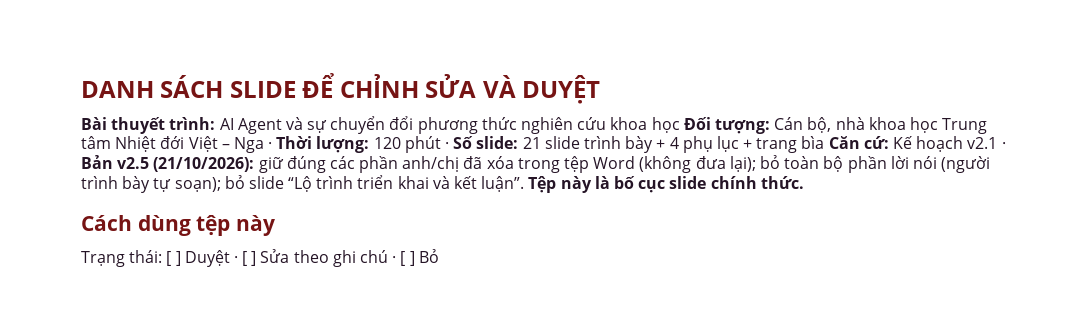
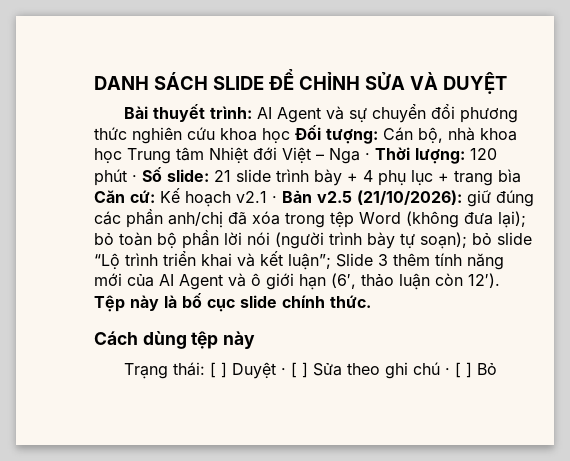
[481,176,525,192] luận”. -> [288,253,504,270] [94,273,500,290] luận”; Slide 3 thêm tính năng mới của AI Agent và ô giới hạn (6′, thảo luận còn 12′).

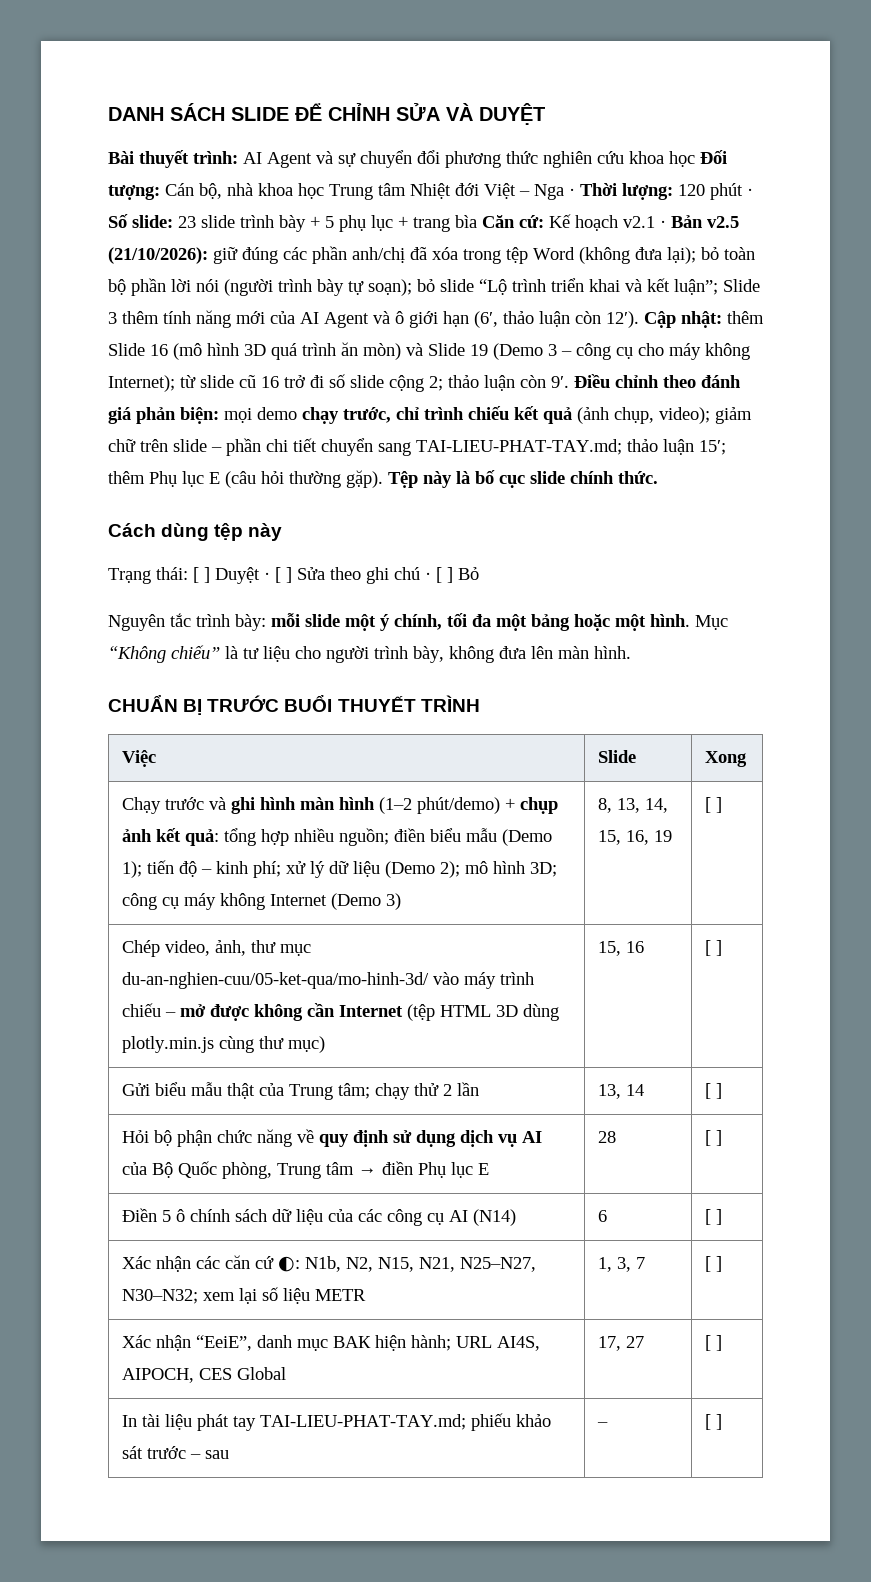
[214,170,231,182] 21 -> [178,216,196,228] 23
[363,170,373,182] 4 -> [325,216,334,228] 5
(500, 280) none -> [644,311,764,328] [108,342,750,360] [108,374,741,392] [108,406,752,424] [108,438,726,456] [108,470,383,488] Cập nhật: thêm Slide 16 (mô hình 3D quá trình ăn mòn) và Slide 19 (Demo 3 – công cụ cho máy không Internet); từ slide cũ 16 trở đi số slide cộng 2; thảo luận còn 9′. Điều chỉnh theo đánh giá phản biện: mọi demo chạy trước, chỉ trình chiếu kết quả (ảnh chụp, video); giảm chữ trên slide – phần chi tiết chuyển sang TAI-LIEU-PHAT-TAY.md; thảo luận 15′; thêm Phụ lục E (câu hỏi thường gặp).
(498, 369) none -> [108,612,728,631] [108,645,631,663] [108,695,480,715] [122,750,157,767] [598,750,637,763] [705,751,748,767] [122,797,559,814] [122,828,553,846] [122,860,558,878] [122,893,402,910] [598,798,669,813] [598,830,673,845] [705,797,723,813] [122,940,312,957] [122,972,535,989] [122,1003,560,1021] [122,1036,326,1053] [598,941,645,956] [705,940,723,956] [122,1082,480,1100] [598,1084,645,1099] [705,1083,723,1099] [122,1129,543,1147] [122,1161,490,1179] [598,1131,617,1143] [705,1130,723,1146] [122,1208,517,1226] [598,1210,608,1222] [705,1209,723,1225] [122,1255,537,1272] [122,1287,367,1304] [598,1257,646,1272] [705,1256,723,1272] [122,1335,541,1351] [122,1367,287,1383] [598,1336,645,1351] [705,1335,723,1351] [122,1413,552,1431] [122,1446,230,1459] [597,1422,609,1427] [705,1414,723,1430] // Nguyên tắc trình bày: mỗi slide một ý chính, tối đa một bảng hoặc một hình. Mục “Không chiếu” là tư liệu cho người trình bày, không đưa lên màn hình. // CHUẨN BỊ TRƯỚC BUỔI THUYẾT TRÌNH // Việc | Slide | Xong // Chạy trước và ghi hình màn hình (1–2 phút/demo) + chụp ảnh kết quả: tổng hợp nhiều nguồn; điền biểu mẫu (Demo 1); tiến độ – kinh phí; xử lý dữ liệu (Demo 2); mô hình 3D; công cụ máy không Internet (Demo 3) | 8, 13, 14, 15, 16, 19 | [ ] // Chép video, ảnh, thư mục du-an-nghien-cuu/05-ket-qua/mo-hinh-3d/ vào máy trình chiếu – mở được không cần Internet (tệp HTML 3D dùng plotly.min.js cùng thư mục) | 15, 16 | [ ] // Gửi biểu mẫu thật của Trung tâm; chạy thử 2 lần | 13, 14 | [ ] // Hỏi bộ phận chức năng về quy định sử dụng dịch vụ AI của Bộ Quốc phòng, Trung tâm → điền Phụ lục E | 28 | [ ] // Điền 5 ô chính sách dữ liệu của các công cụ AI (N14) | 6 | [ ] // Xác nhận các căn cứ ◐: N1b, N2, N15, N21, N25–N27, N30–N32; xem lại số liệu METR | 1, 3, 7 | [ ] // Xác nhận “EeiE”, danh mục ВАК hiện hành; URL AI4S, AIPOCH, CES Global | 17, 27 | [ ] // In tài liệu phát tay TAI-LIEU-PHAT-TAY.md; phiếu khảo sát trước – sau | – | [ ]

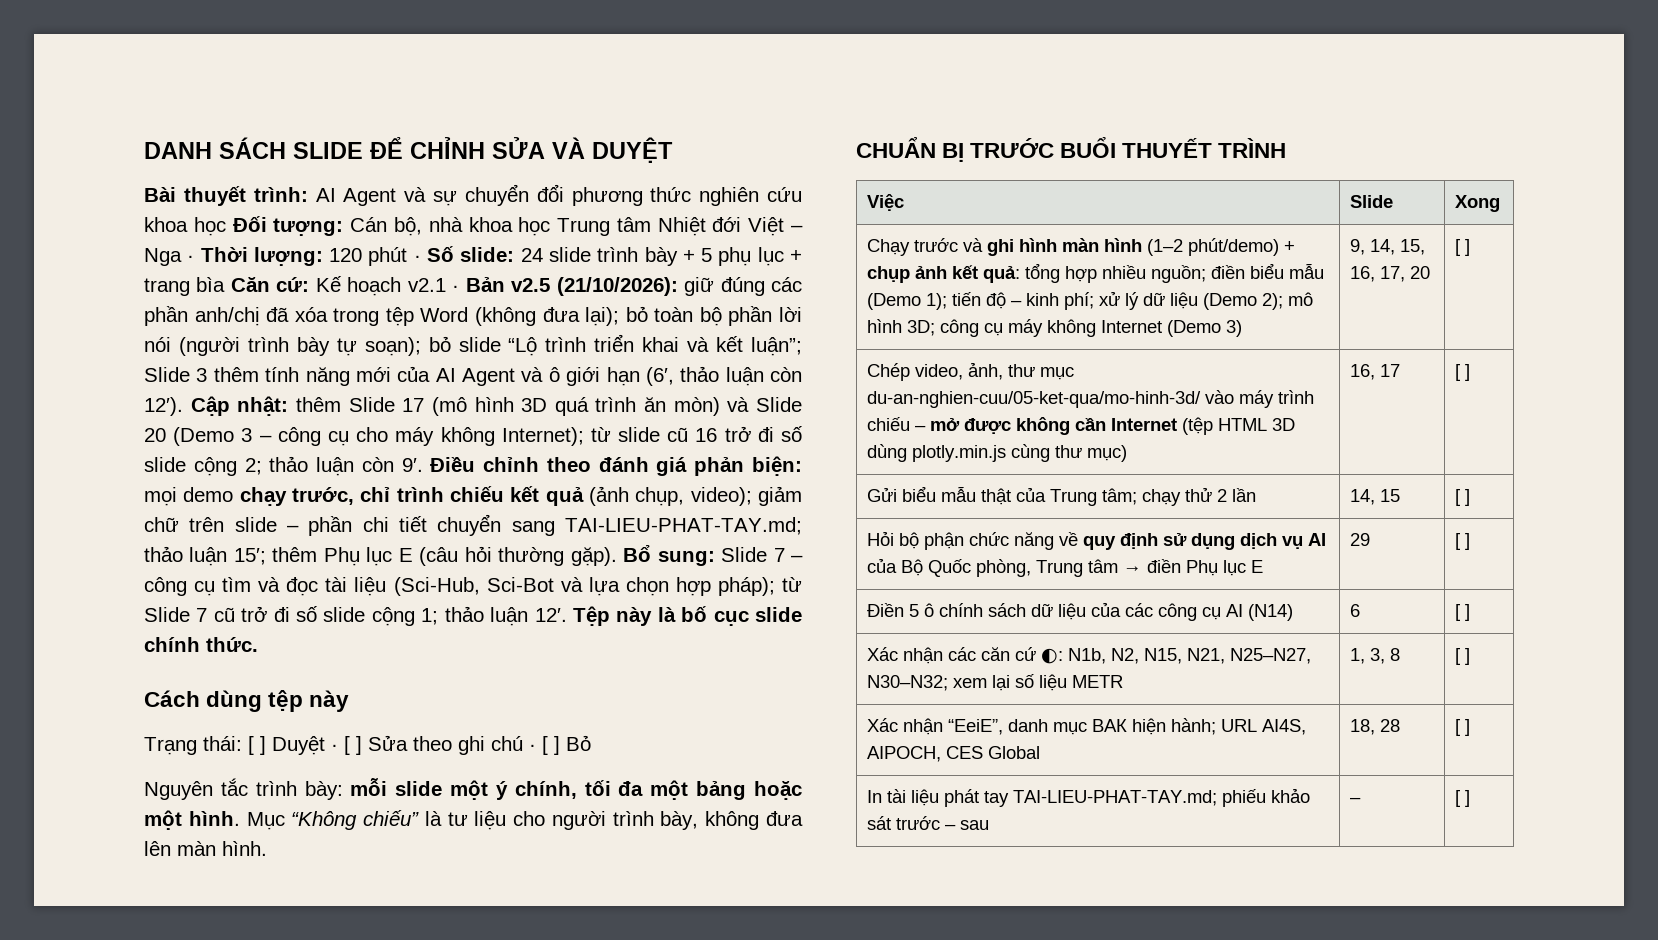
[178,216,196,228] 23 -> [520,248,543,262] 24
[150,344,168,356] 16 -> [402,398,425,412] 17
[470,344,488,356] 19 -> [144,428,166,442] 20
(383, 479) none -> [623,545,803,566] [144,577,802,596] [144,606,567,626] Bổ sung: Slide 7 – công cụ tìm và đọc tài liệu (Sci-Hub, Sci-Bot và lựa chọn hợp pháp); từ Slide 7 cũ trở đi số slide cộng 1; thảo luận 12′.
[598,798,641,813] 8, 13, -> [1350,239,1366,255] 9,
[654,830,673,842] 19 -> [1380,266,1431,282] 17, 20
[598,941,645,956] 15, 16 -> [1350,364,1401,380] 16, 17
[598,1084,645,1099] 13, 14 -> [1350,489,1401,505] 14, 15
[598,1131,617,1143] 28 -> [1350,533,1371,546] 29
[636,1257,646,1269] 7 -> [1390,648,1401,661] 8
[598,1336,645,1351] 17, 27 -> [1350,719,1401,735] 18, 28

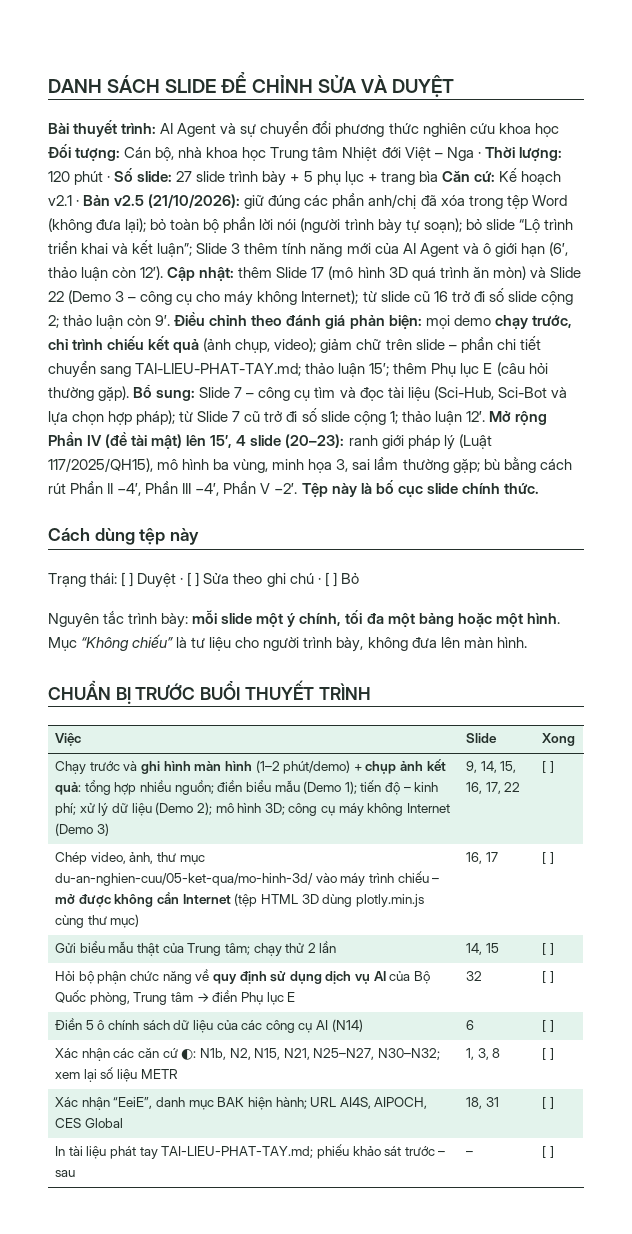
[520,248,543,262] 24 -> [176,171,193,182] 27
[144,428,166,442] 20 -> [48,291,64,302] 22
(567, 615) none -> [488,411,547,426] [48,432,492,450] [48,457,572,473] [48,481,298,496] Mở rộng Phần IV (đề tài mật) lên 15′, 4 slide (20–23): ranh giới pháp lý (Luật 117/2025/QH15), mô hình ba vùng, minh họa 3, sai lầm thường gặp; bù bằng cách rút Phần II −4′, Phần III −4′, Phần V −2′.
[1410,266,1431,279] 20 -> [504,782,521,792] 22
[1350,533,1371,546] 29 -> [465,971,482,981] 32
[1380,719,1401,732] 28 -> [485,1097,499,1107] 31

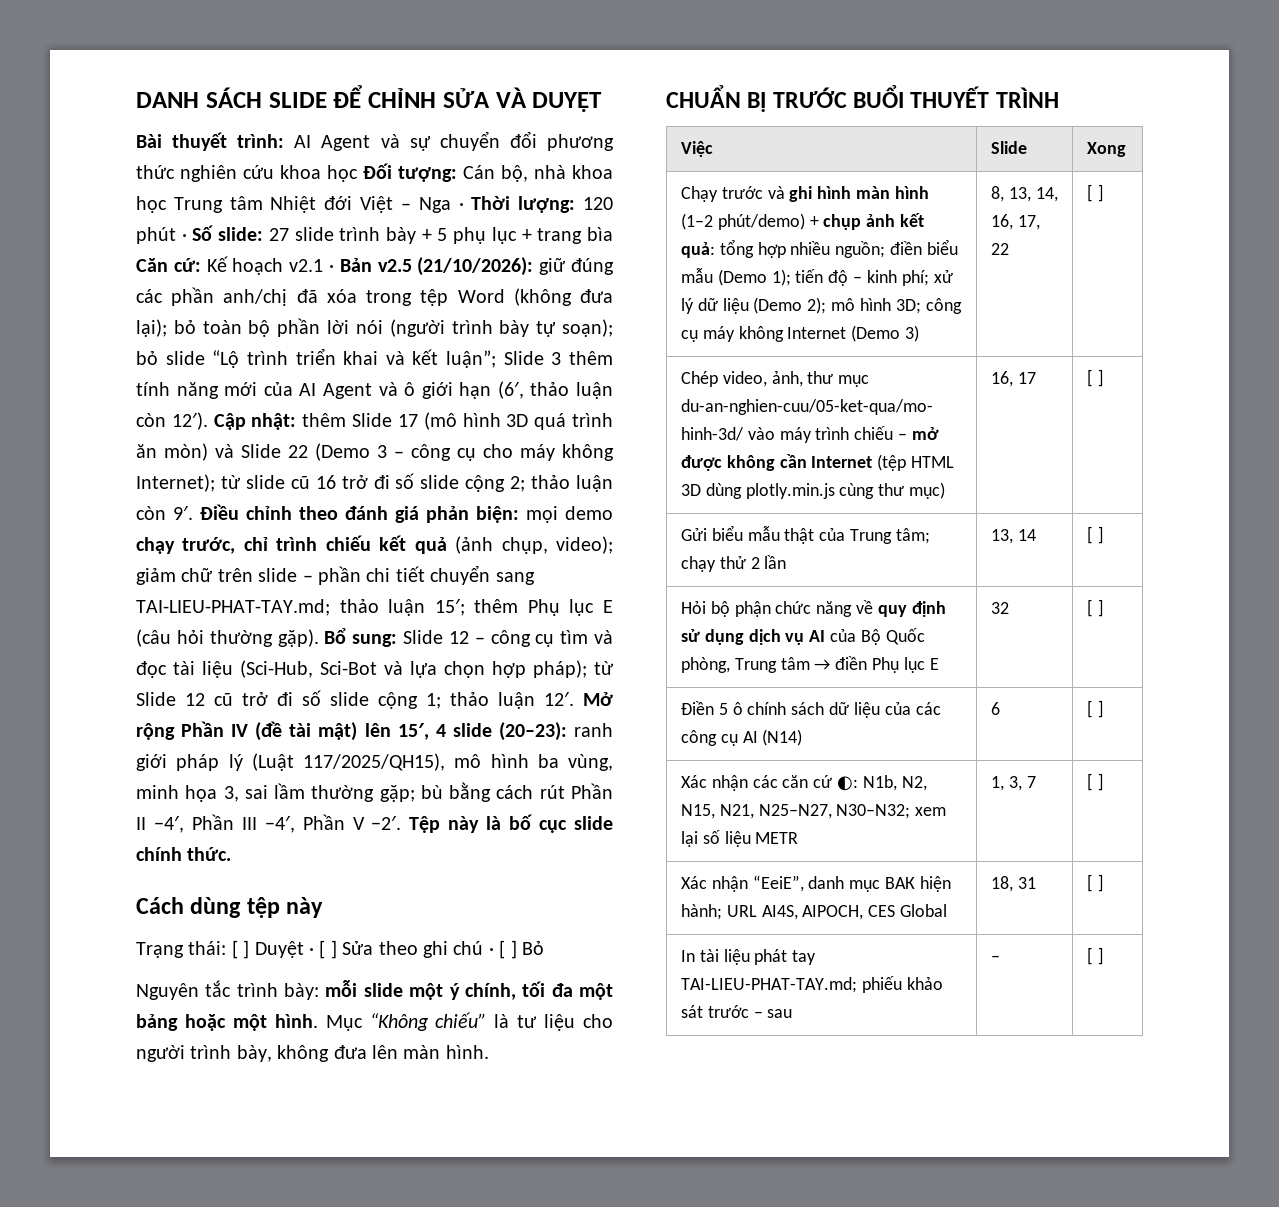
[234,387,243,398] 7 -> [448,631,469,644] 12
[232,411,241,422] 7 -> [185,693,205,706] 12
[465,761,517,773] 9, 14, 15, -> [990,186,1058,202] 8, 13, 14,
[465,943,499,955] 14, 15 -> [990,529,1036,544] 13, 14
[492,1048,501,1058] 8 -> [1026,776,1036,788] 7

